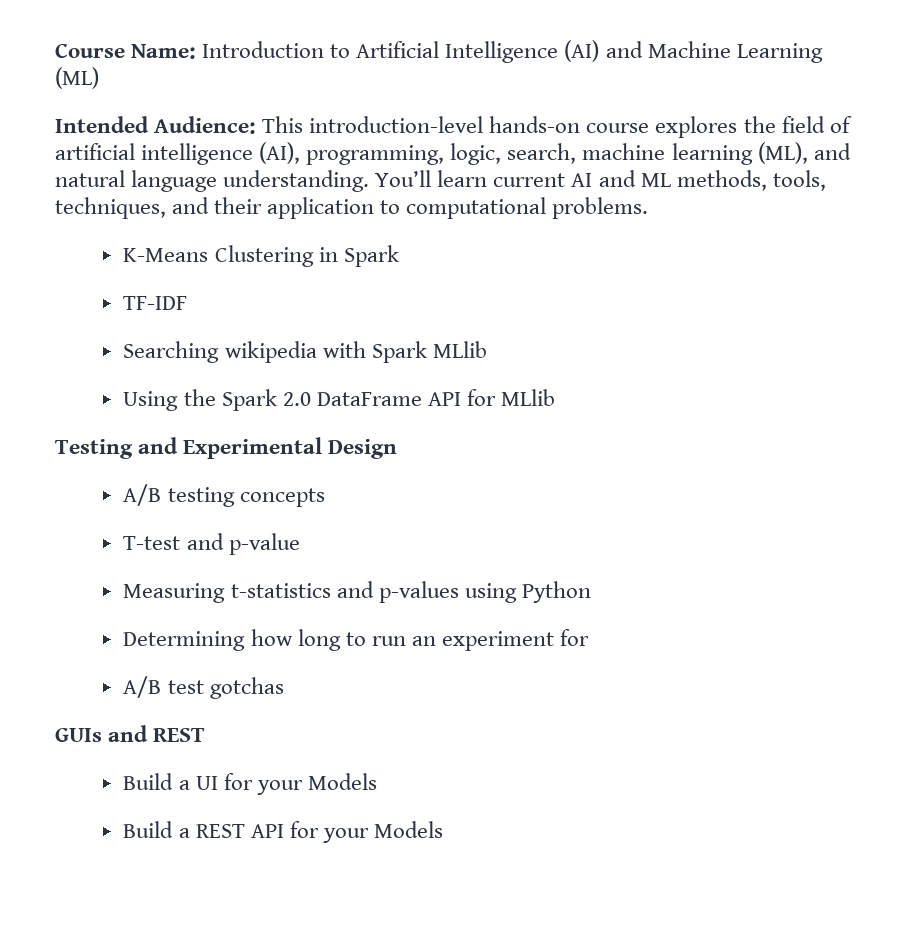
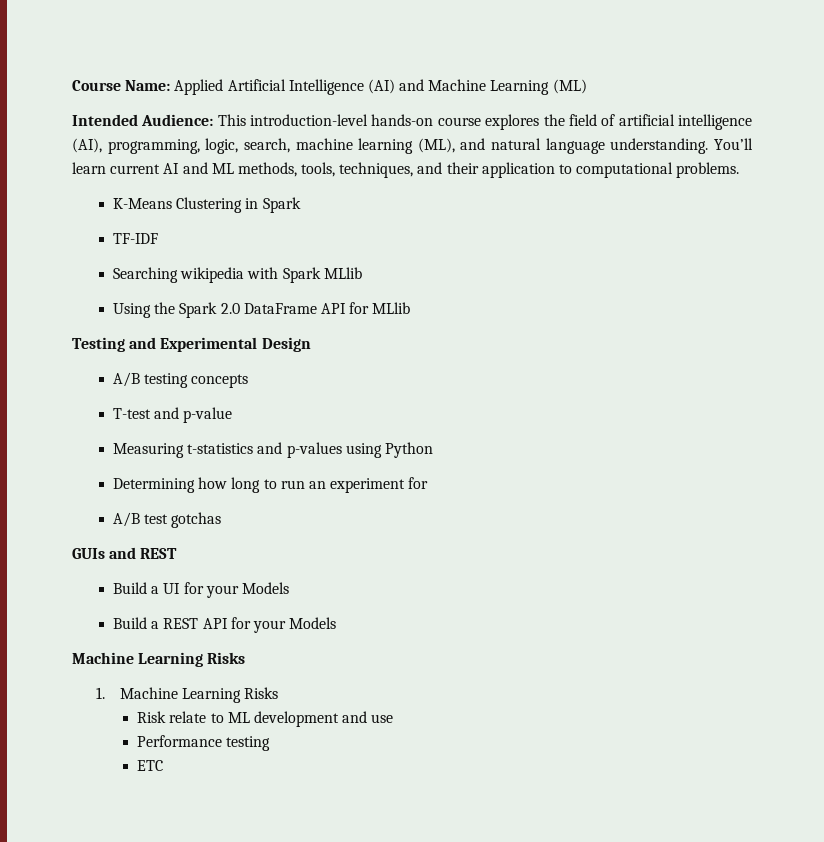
[202,41,351,58] Introduction to -> [174,79,224,95] Applied
(443, 829) none -> [72,652,246,667] [96,687,279,703] [137,711,394,727] [137,735,271,751] [137,760,164,771] // Machine Learning Risks // 1. Machine Learning Risks // Risk relate to ML development and use // Performance testing // ETC

